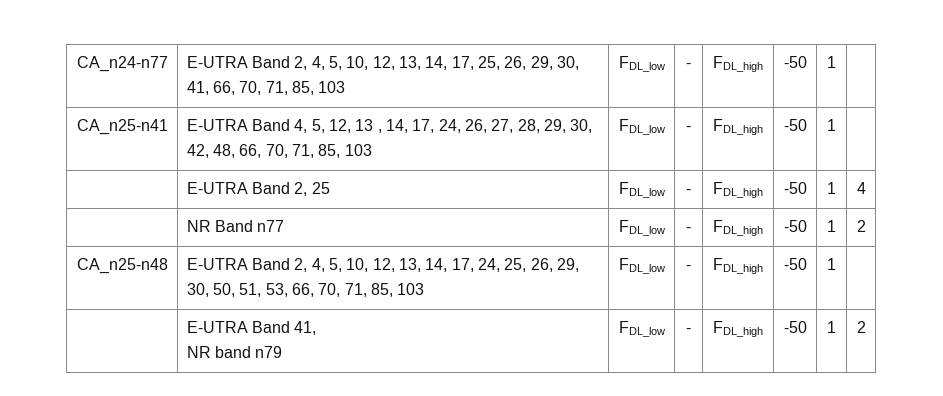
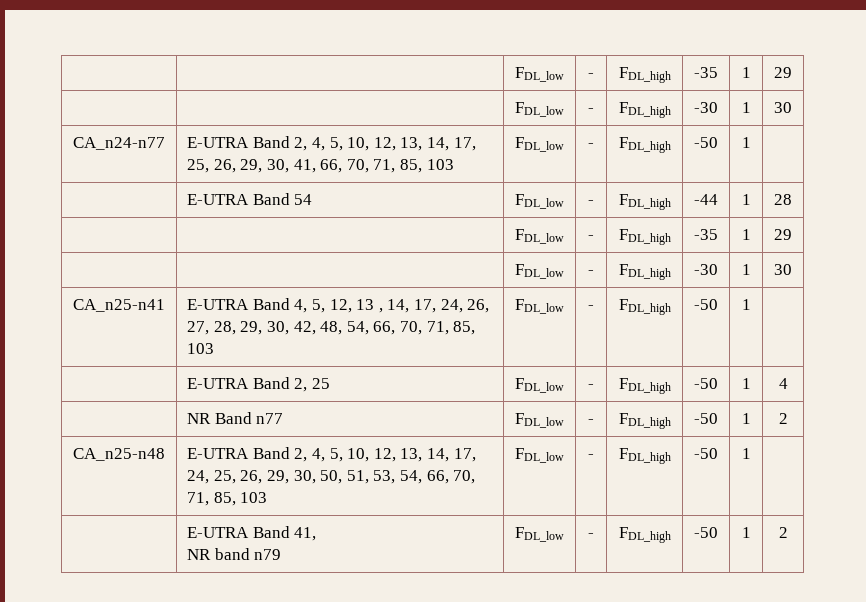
(76, 64) none -> [515,67,564,82] [588,73,594,78] [618,67,671,83] [694,67,718,78] [741,67,751,78] [774,67,792,78] [515,102,564,117] [588,108,594,113] [618,102,671,118] [694,102,718,113] [741,102,751,113] [774,102,792,113] | | FDL_low | - | FDL_high | -35 | 1 | 29 // | | FDL_low | - | FDL_high | -30 | 1 | 30 //
(836, 62) none -> [187,193,313,205] [515,194,564,209] [588,200,594,205] [618,194,671,210] [694,194,718,205] [741,194,751,205] [774,194,792,205] [515,229,564,244] [588,235,594,240] [618,229,671,245] [694,229,718,240] [741,229,751,240] [774,229,792,240] [515,264,564,279] [588,270,594,275] [618,264,671,280] [694,264,718,275] [741,264,751,275] [774,264,792,275] // | E-UTRA Band 54 | FDL_low | - | FDL_high | -44 | 1 | 28 // | | FDL_low | - | FDL_high | -35 | 1 | 29 // | | FDL_low | - | FDL_high | -30 | 1 | 30
(236, 151) none -> [346,321,369,335] 54,
(288, 290) none -> [399,470,422,484] 54,

